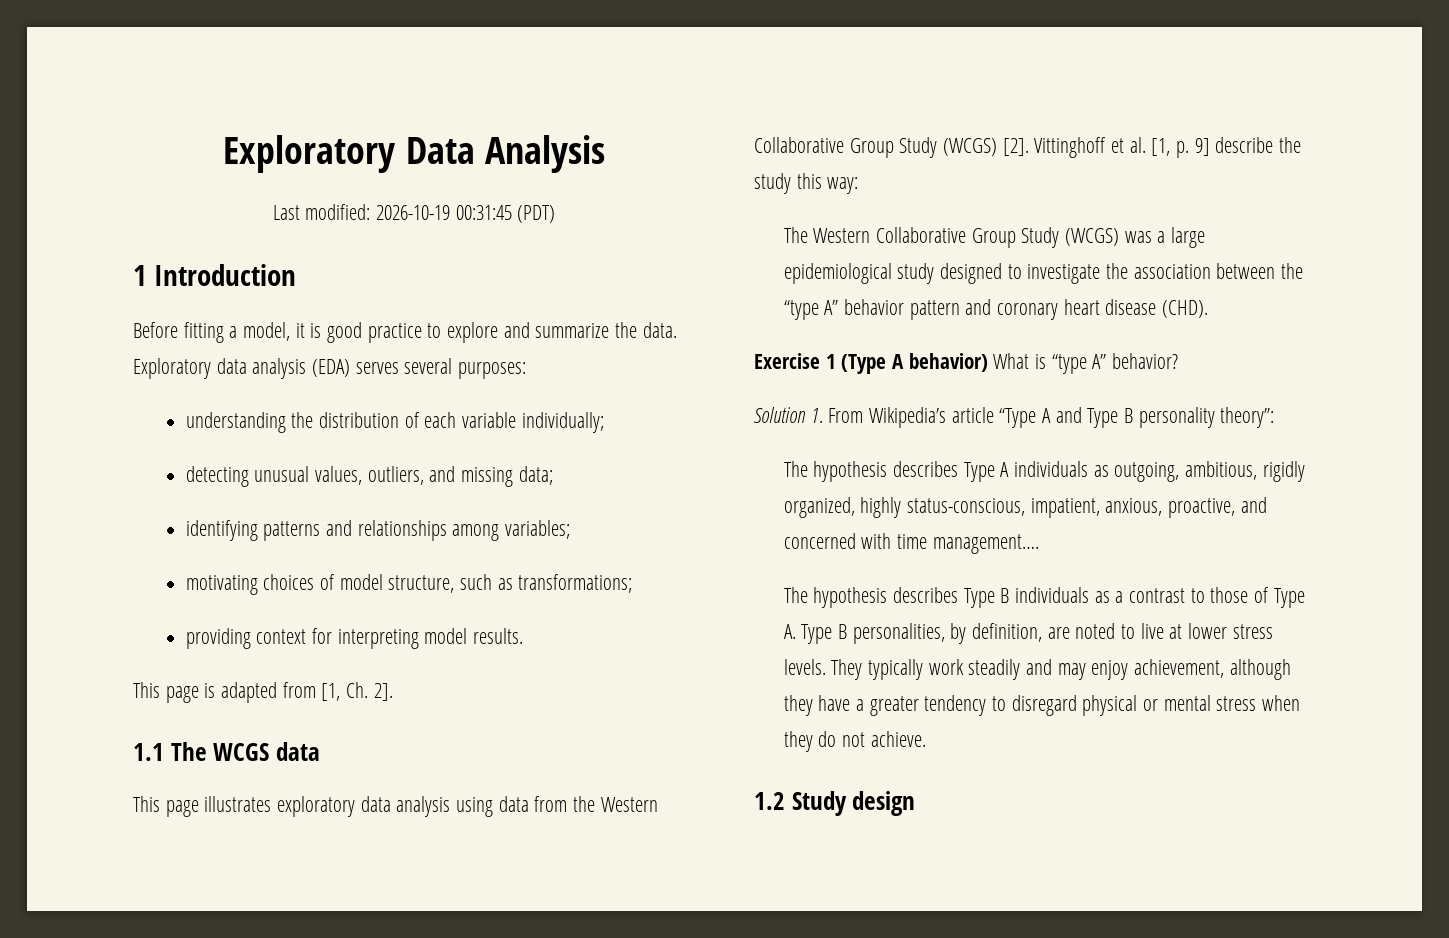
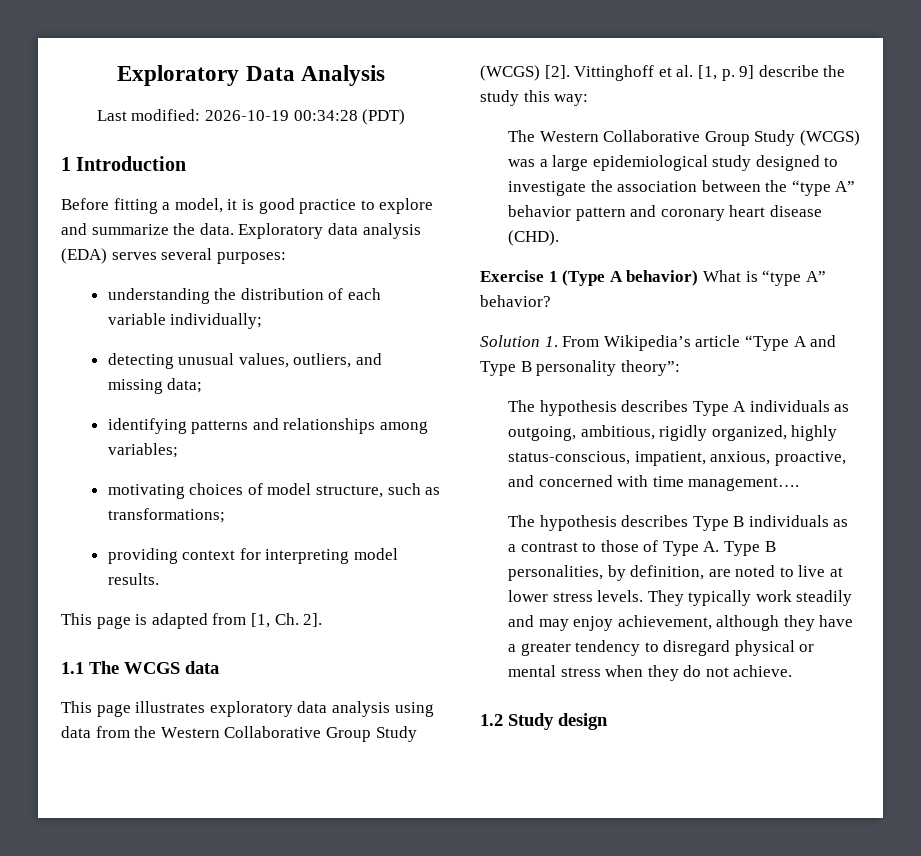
[455,205,512,220] 00:31:45 -> [293,110,358,121] 00:34:28

